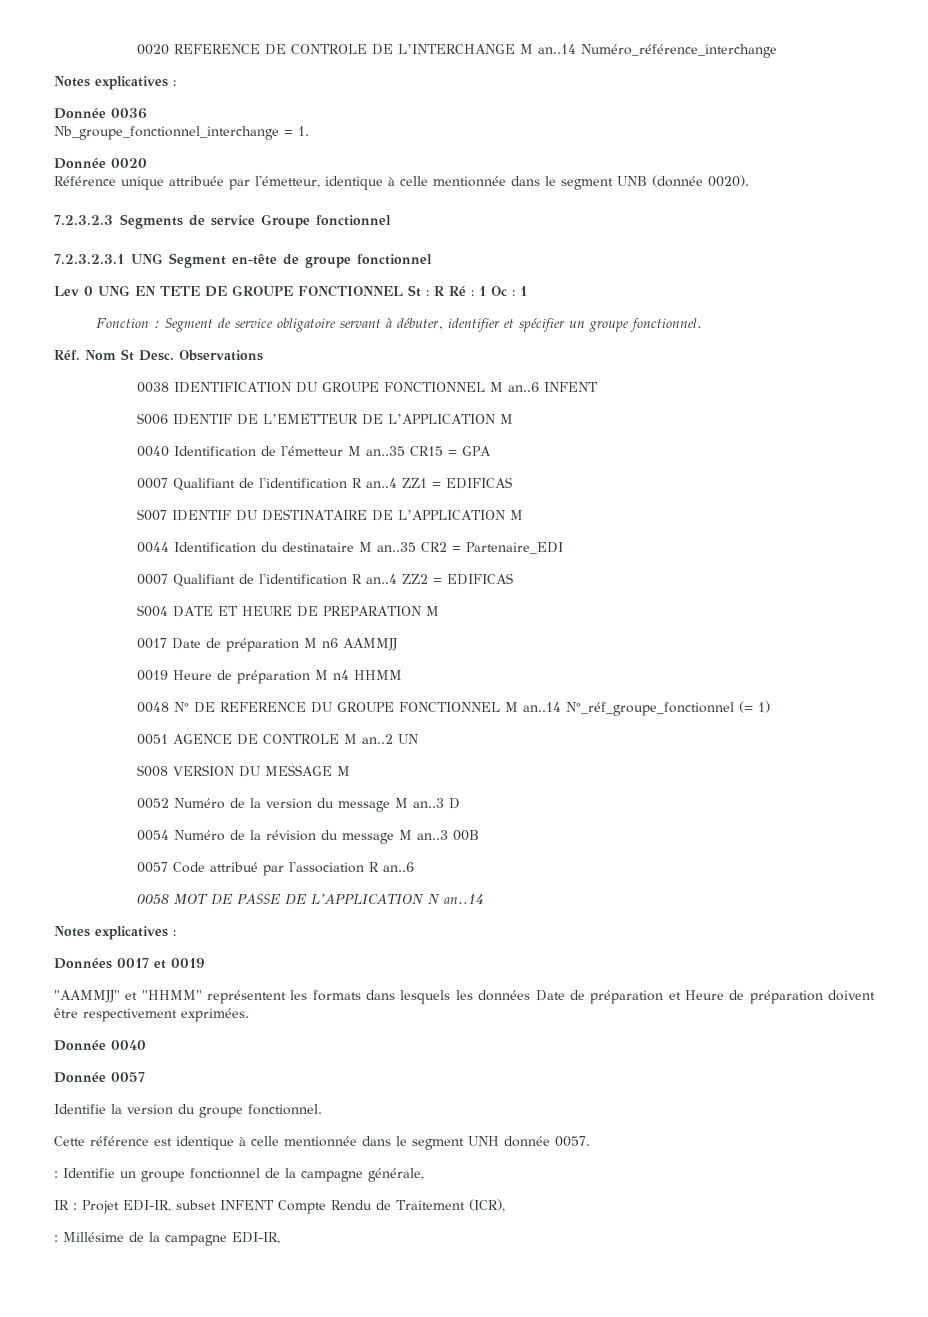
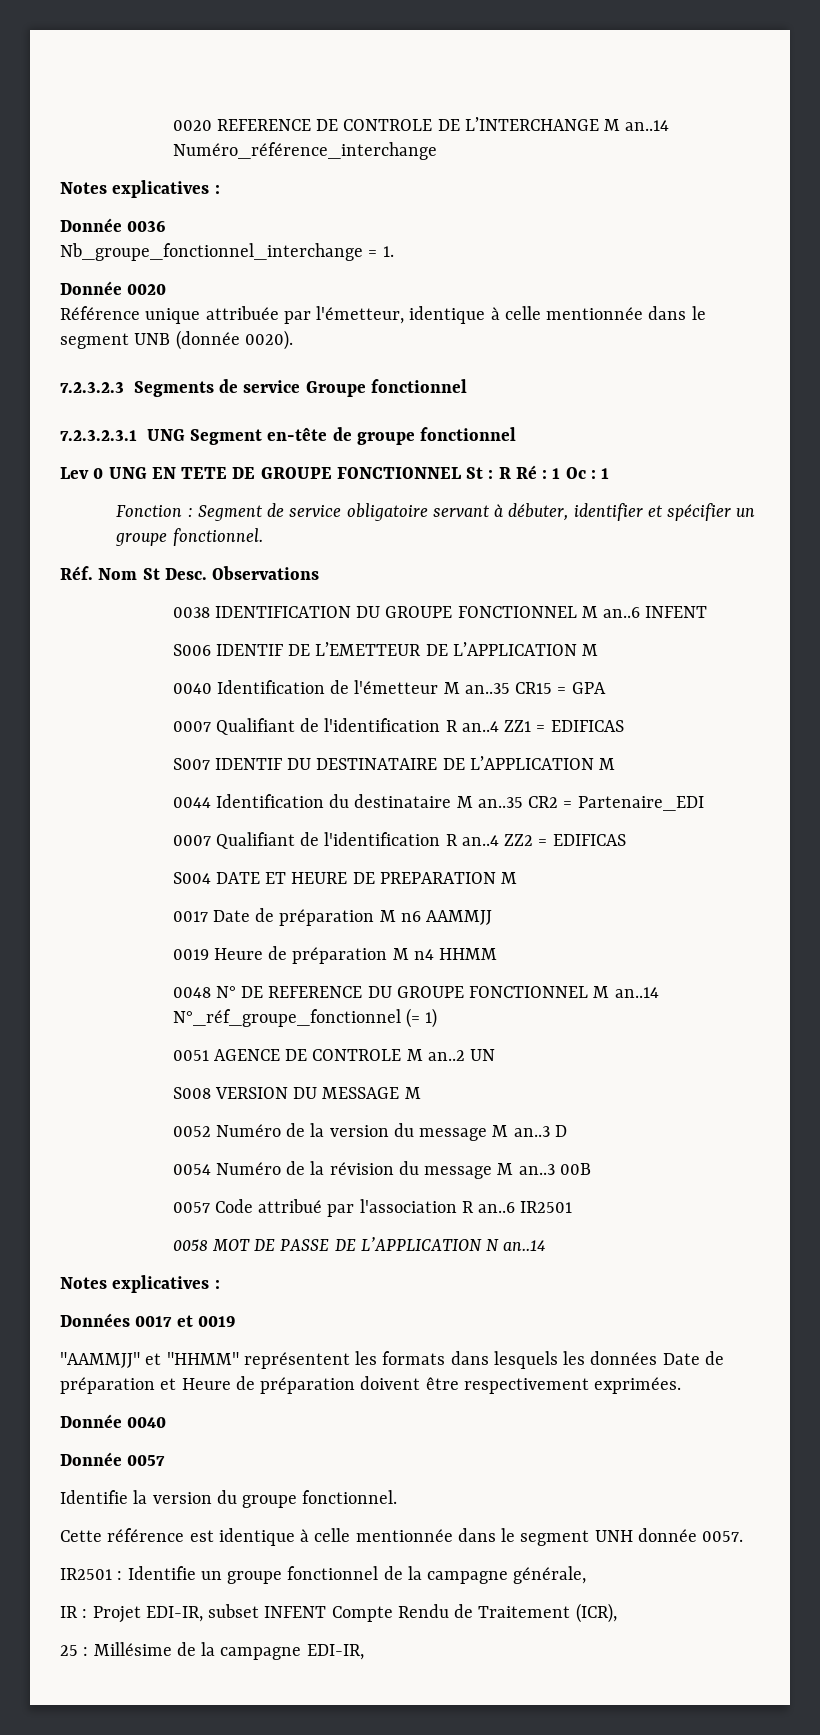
(415, 867) none -> [520,1201,573,1213] IR2501
(590, 1141) none -> [60,1568,112,1580] IR2501
(505, 1205) none -> [60,1645,78,1656] 25

